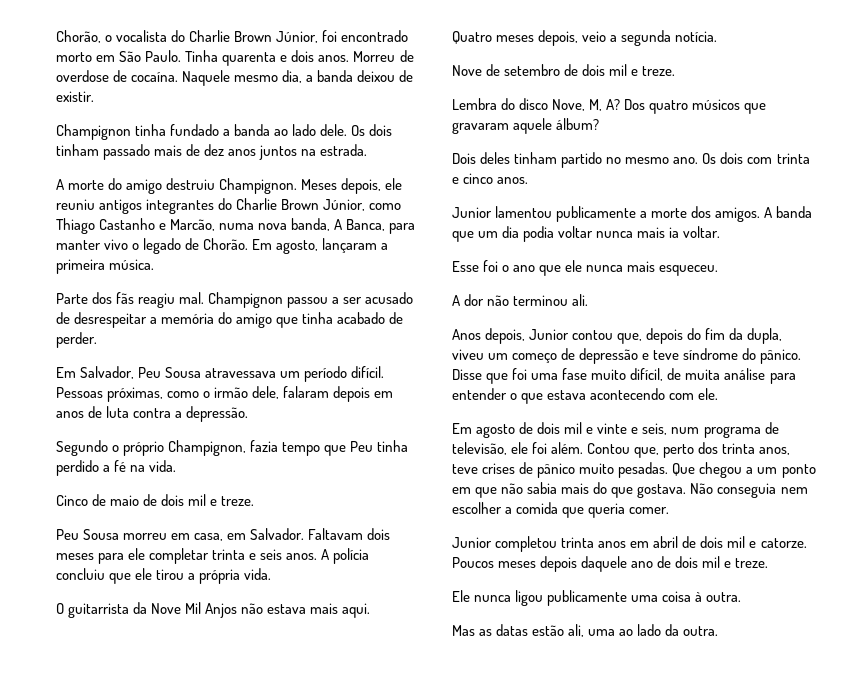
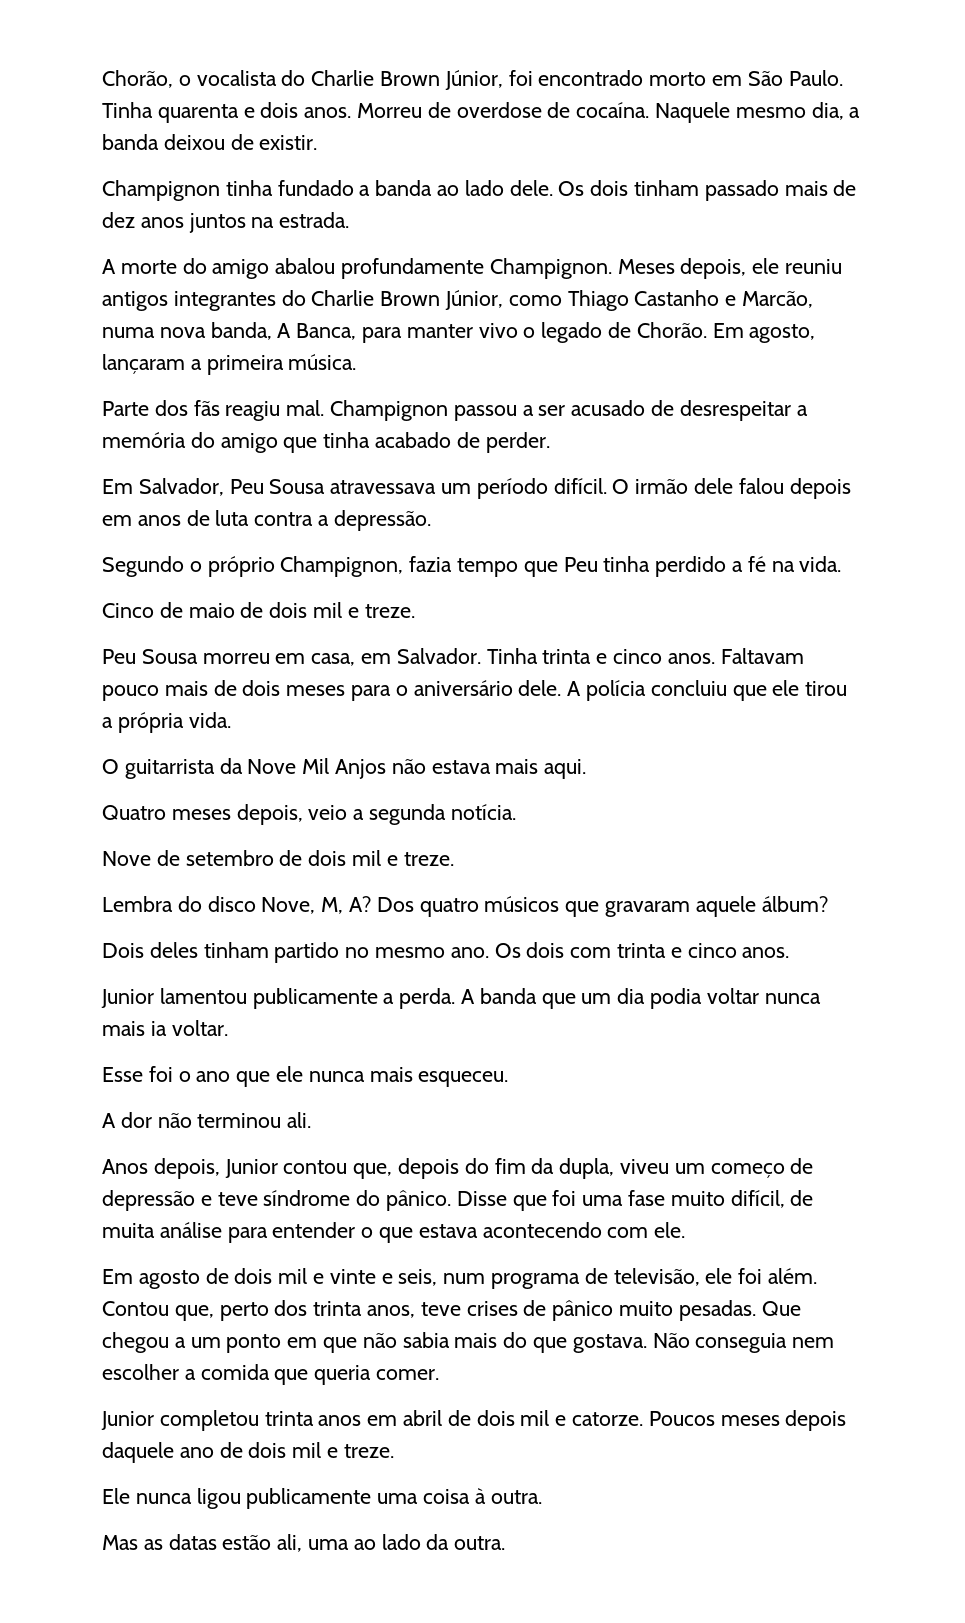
[166,178,216,190] destruiu -> [275,258,485,279] abalou profundamente
[56,386,330,402] Pessoas próximas, como o irmão dele, falaram -> [612,478,784,494] O irmão dele falou
[308,528,391,540] [56,548,318,564] Faltavam dois meses para ele completar trinta e seis anos. -> [486,648,804,664] [102,680,562,701] Tinha trinta e cinco anos. Faltavam pouco mais de dois meses para o aniversário dele.
[651,206,761,222] morte dos amigos. -> [399,988,456,1009] perda.

